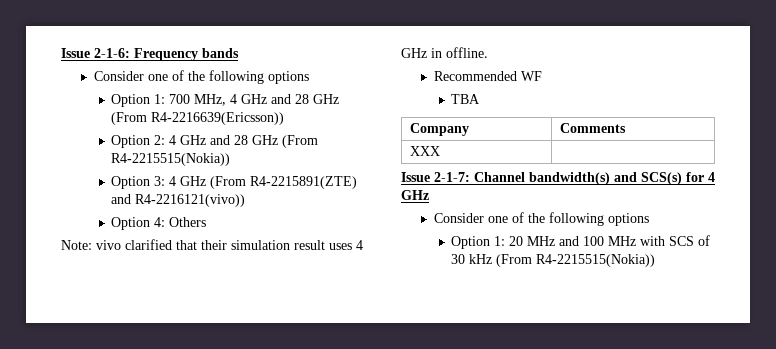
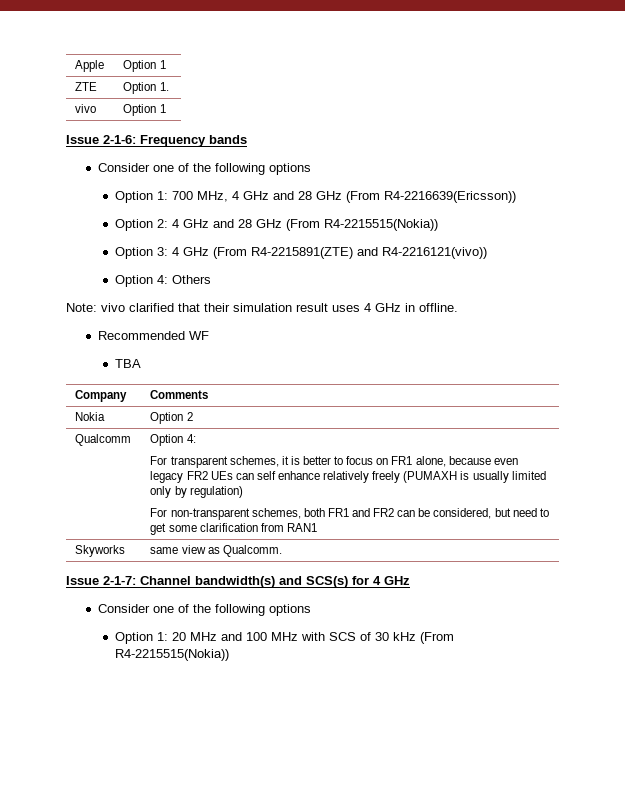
(61, 53) none -> [75,60,105,72] [123,60,166,72] [75,82,98,91] [123,82,169,94] [75,104,97,113] [123,104,166,116] Apple | Option 1 // ZTE | Option 1. // vivo | Option 1 //
[410,146,441,156] XXX | -> [75,412,106,421] [150,412,193,424] [75,434,132,446] [150,434,196,446] [150,456,518,468] [150,471,546,483] [150,486,243,498] [150,508,549,520] [150,523,317,535] [75,545,126,557] [150,545,282,557] Nokia | Option 2 // Qualcomm | Option 4: // For transparent schemes, it is better to focus on FR1 alone, because even legacy FR2 UEs can self enhance relatively freely (PUMAXH is usually limited only by regulation) // For non-transparent schemes, both FR1 and FR2 can be considered, but need to get some clarification from RAN1 // Skyworks | same view as Qualcomm.

